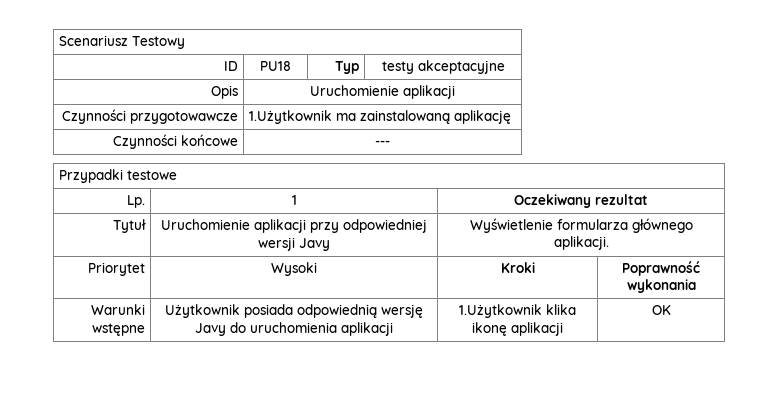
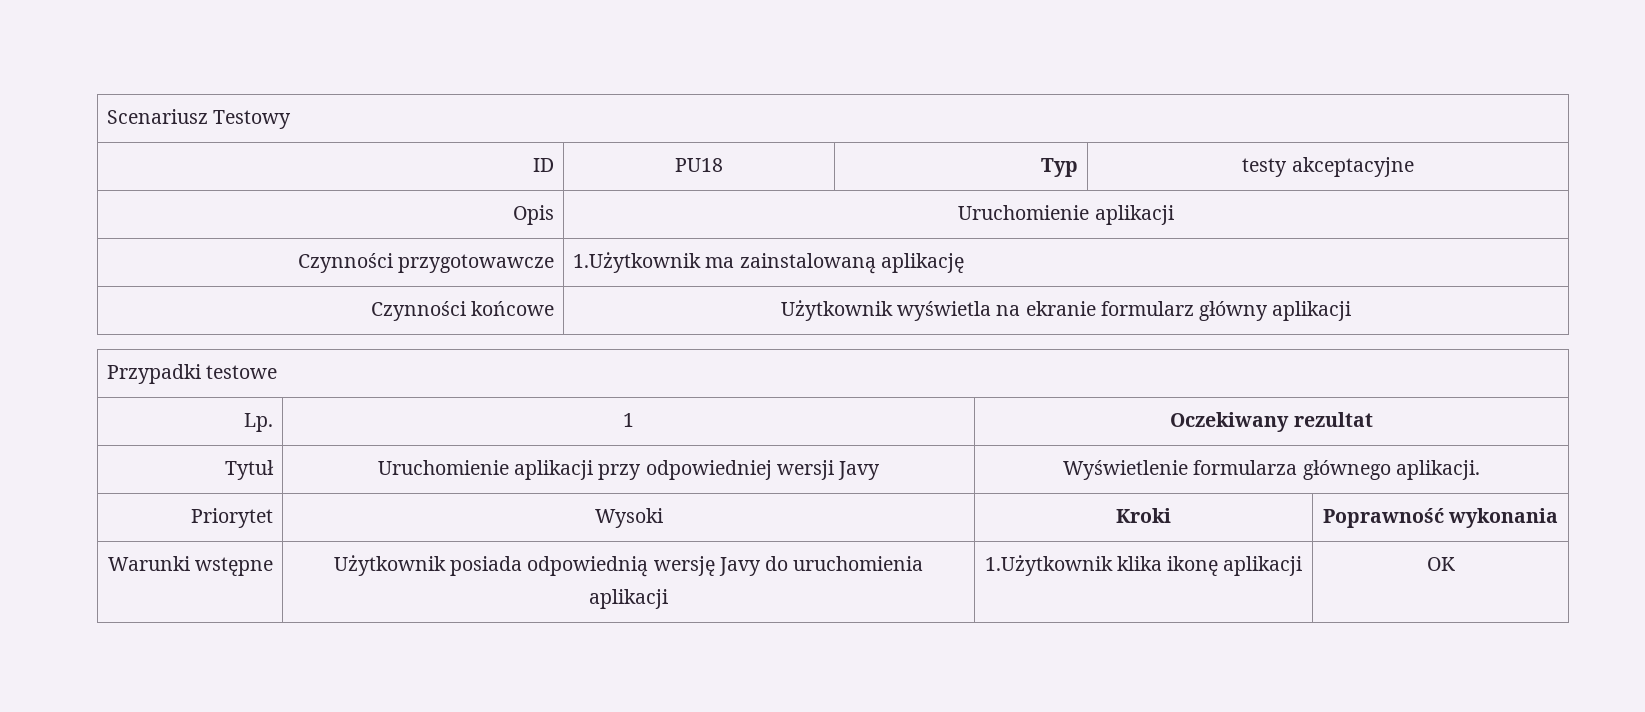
[374,140,390,146] --- -> [780,300,1352,321] Użytkownik wyświetla na ekranie formularz główny aplikacji

